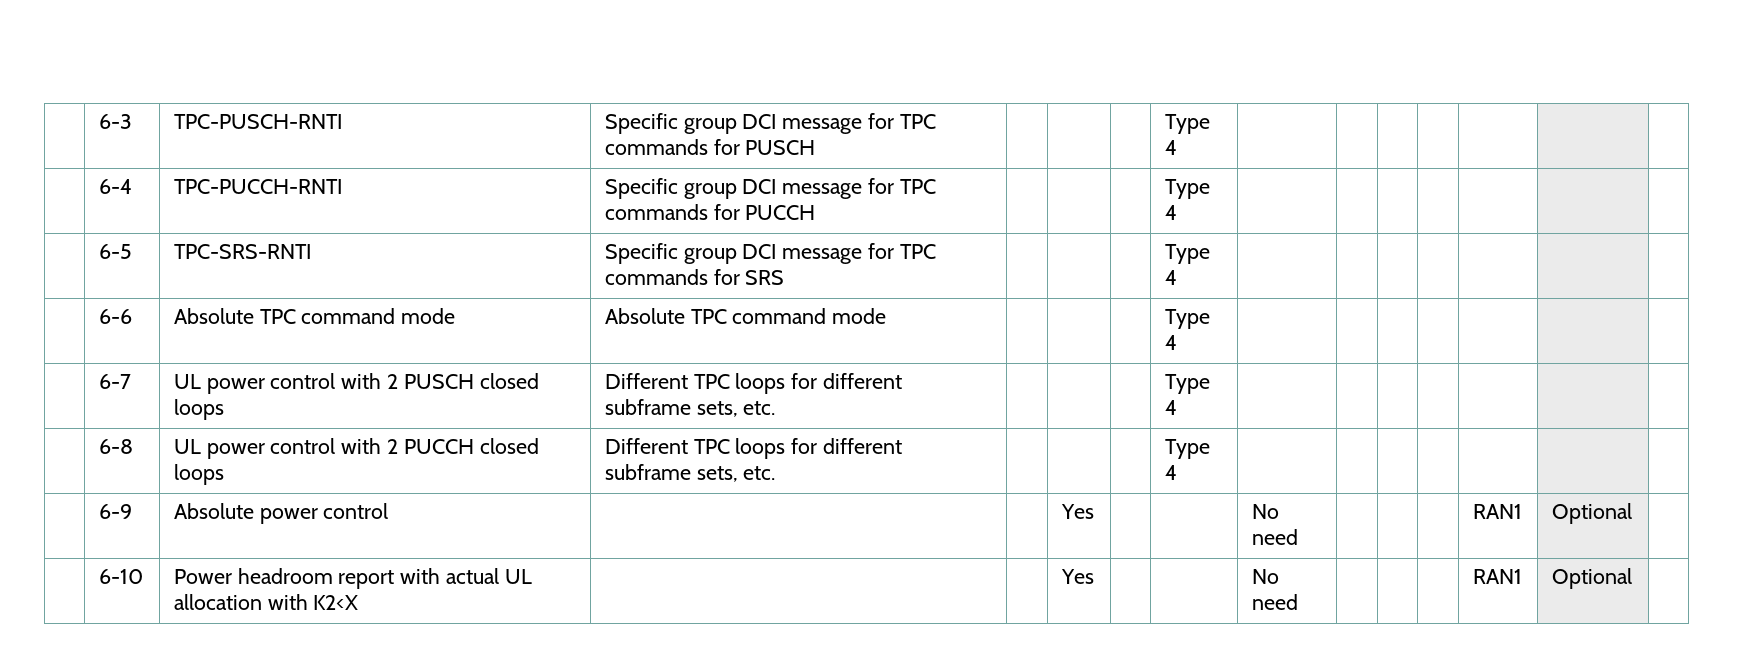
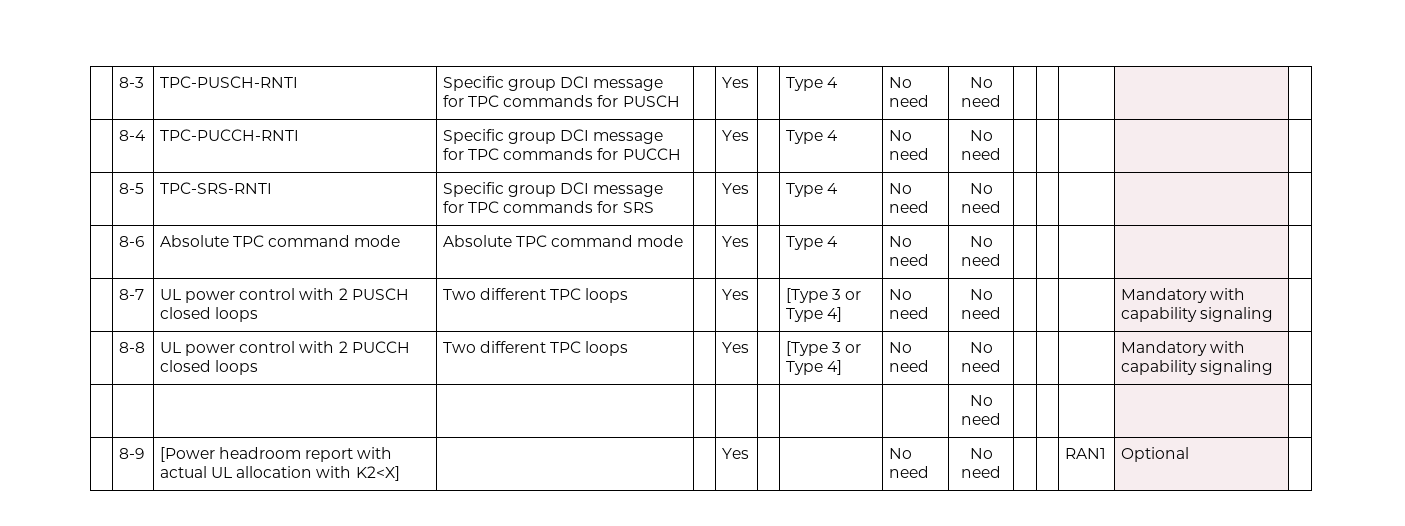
[98,114,132,129] | 6-3 -> [118,77,144,88] | 8-3
[1164,114,1210,134] [1164,140,1177,155] [98,179,132,194] | | Type 4 | | | | | | | // | 6-4 -> [721,77,749,88] [785,77,839,91] [888,77,912,88] [888,95,929,107] [969,77,993,88] [961,95,1001,107] [118,130,146,141] Yes | | Type 4 | No need | No need | | | | | // | 8-4
[1164,179,1210,199] [1164,205,1177,220] [98,244,132,259] | | Type 4 | | | | | | | // | 6-5 -> [721,130,749,141] [785,130,839,144] [888,130,912,141] [888,148,929,160] [969,130,993,141] [961,148,1001,160] [118,183,144,194] Yes | | Type 4 | No need | No need | | | | | // | 8-5
[1164,244,1210,264] [1164,270,1177,285] [98,309,132,324] | | Type 4 | | | | | | | // | 6-6 -> [721,183,749,194] [785,183,839,197] [888,183,912,194] [888,201,929,213] [969,183,993,194] [961,201,1001,213] [118,236,144,247] Yes | | Type 4 | No need | No need | | | | | // | 8-6
[1164,309,1210,329] [1164,335,1177,350] [98,374,131,389] | | Type 4 | | | | | | | // | 6-7 -> [721,236,749,247] [785,236,839,250] [888,236,912,247] [888,254,929,266] [969,236,993,247] [961,254,1001,266] [118,289,144,300] Yes | | Type 4 | No need | No need | | | | | // | 8-7
[604,373,903,394] [604,399,776,417] [1164,374,1210,394] [1164,400,1177,415] [98,439,133,454] Different TPC loops for different subframe sets, etc. | | | | Type 4 | | | | | | | // | 6-8 -> [442,288,629,303] [721,289,749,300] [785,288,862,303] [785,307,843,322] [888,289,912,300] [888,307,929,319] [969,289,993,300] [961,307,1001,319] [1120,288,1246,303] [1120,307,1274,322] [118,342,145,353] Two different TPC loops | | Yes | | [Type 3 or Type 4] | No need | No need | | | | Mandatory with capability signaling | // | 8-8
[604,438,903,459] [604,464,776,482] [1164,439,1210,459] [1164,465,1177,480] [98,504,132,519] [173,503,389,524] [1060,504,1094,519] [1251,504,1279,519] [1251,529,1298,545] [1472,504,1522,519] [1551,503,1632,524] [98,569,143,584] [173,568,532,589] [173,594,359,610] [1060,569,1094,584] [1251,569,1279,584] [1251,594,1298,610] [1472,569,1522,584] [1551,568,1632,589] Different TPC loops for different subframe sets, etc. | | | | Type 4 | | | | | | | // | 6-9 | Absolute power control | | | Yes | | | No need | | | | RAN1 | Optional | // | 6-10 | Power headroom report with actual UL allocation with K2<X | | | Yes | | | No need | | | | RAN1 | Optional | -> [442,341,629,356] [721,342,749,353] [785,341,862,356] [785,360,843,375] [888,342,912,353] [888,360,929,372] [969,342,993,353] [961,360,1001,372] [1120,341,1246,356] [1120,360,1274,375] [969,395,993,406] [961,413,1001,425] [118,448,144,459] [159,447,393,462] [159,466,400,481] [721,448,749,459] [888,448,912,459] [888,466,929,478] [969,448,993,459] [961,466,1001,478] [1064,448,1106,459] [1120,447,1189,462] Two different TPC loops | | Yes | | [Type 3 or Type 4] | No need | No need | | | | Mandatory with capability signaling | // | | | | | | | | | No need | | | | | // | 8-9 | [Power headroom report with actual UL allocation with K2<X] | | | Yes | | | No need | No need | | | RAN1 | Optional |

